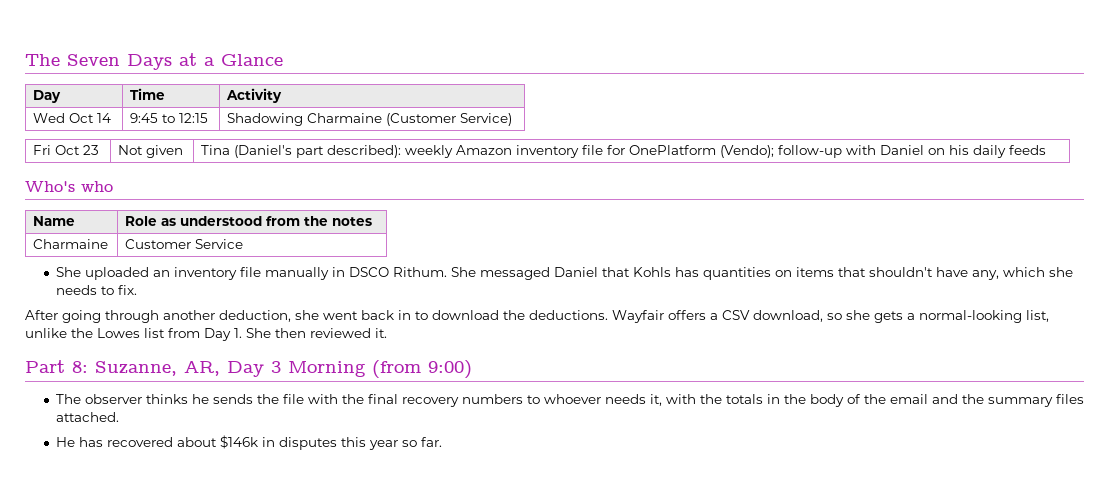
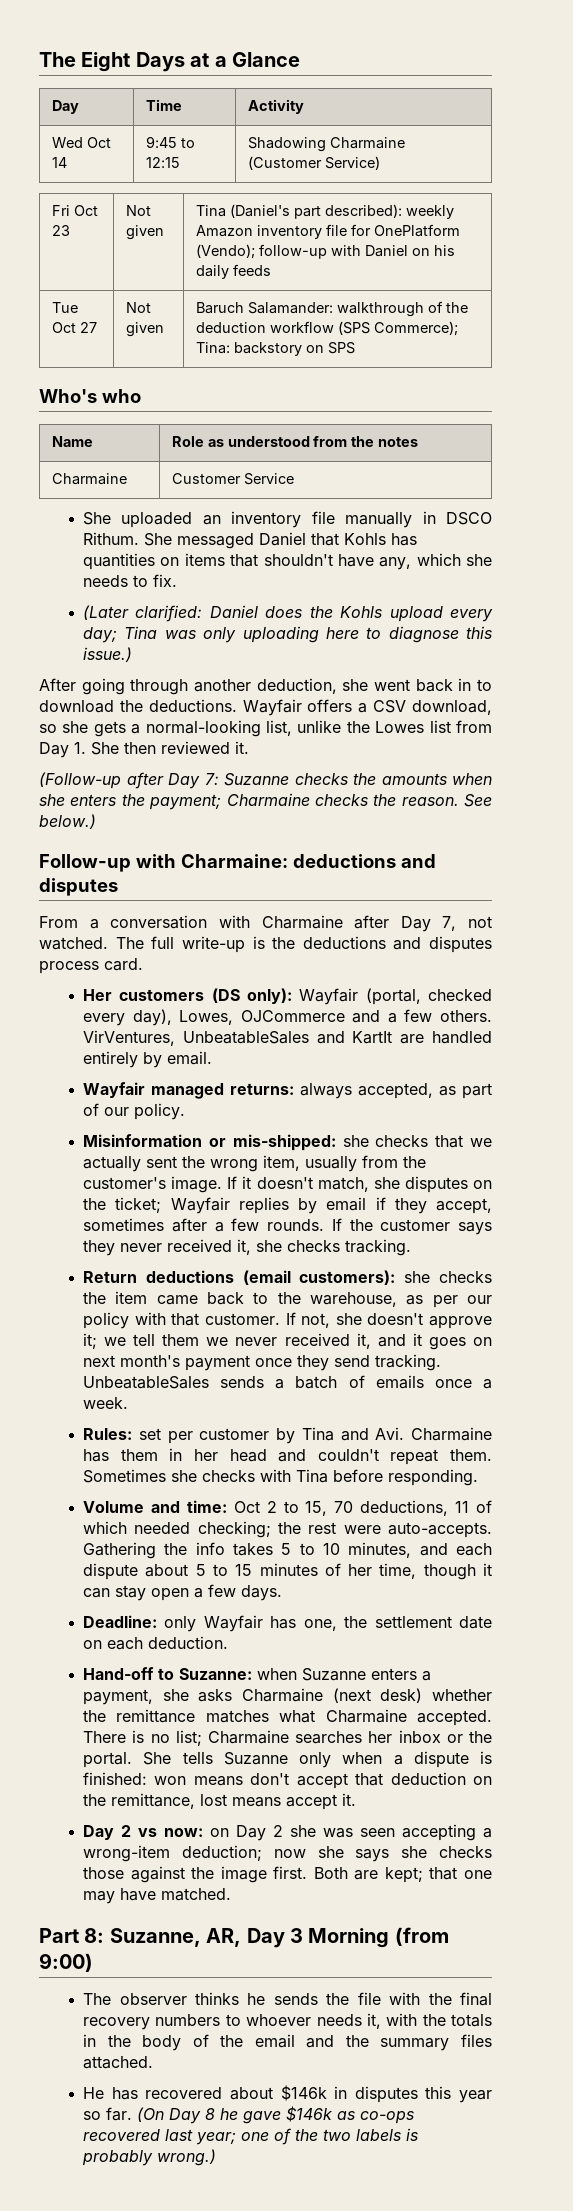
[25,54,120,66] The Seven -> [39,52,131,72] The Eight
(1047, 150) none -> [51,302,78,313] [51,322,97,333] [125,302,151,313] [125,322,164,337] [195,301,468,317] [195,321,458,336] [195,342,355,356] // Tue Oct 27 | Not given | Baruch Salamander: walkthrough of the deduction workflow (SPS Commerce); Tina: backstory on SPS
(137, 290) none -> [83,605,494,622] [83,626,492,643] [83,647,133,662] // (Later clarified: Daniel does the Kohls upload every day; Tina was only uploading here to diagnose this issue.)
(387, 333) none -> [39,772,492,789] [39,793,492,810] [39,814,96,829] [39,854,436,872] [39,878,118,896] [39,915,492,932] [39,936,492,953] [39,958,143,974] [83,988,492,1005] [83,1009,492,1026] [83,1030,492,1046] [83,1051,213,1068] [83,1082,493,1099] [83,1103,186,1120] [83,1134,492,1151] [83,1155,427,1172] [83,1176,492,1193] [83,1197,492,1214] [83,1218,492,1235] [83,1239,412,1256] [83,1270,492,1285] [83,1291,492,1308] [83,1312,492,1329] [83,1333,492,1350] [83,1354,442,1371] [83,1375,492,1389] [83,1397,129,1409] [83,1427,492,1444] [83,1448,492,1465] [83,1469,479,1486] [83,1500,492,1516] [83,1521,492,1538] [83,1542,492,1559] [83,1563,493,1580] [83,1584,283,1601] [83,1615,493,1632] [83,1636,229,1650] [83,1667,432,1681] [83,1688,492,1705] [83,1709,492,1726] [83,1730,492,1746] [83,1751,492,1768] [83,1772,493,1789] [83,1793,357,1810] [83,1824,493,1841] [83,1845,492,1862] [83,1866,492,1883] [83,1888,232,1904] // (Follow-up after Day 7: Suzanne checks the amounts when she enters the payment; Charmaine checks the reason. See below.) // Follow-up with Charmaine: deductions and disputes // From a conversation with Charmaine after Day 7, not watched. The full write-up is the deductions and disputes process card. // Her customers (DS only): Wayfair (portal, checked every day), Lowes, OJCommerce and a few others. VirVentures, UnbeatableSales and KartIt are handled entirely by email. // Wayfair managed returns: always accepted, as part of our policy. // Misinformation or mis-shipped: she checks that we actually sent the wrong item, usually from the customer's image. If it doesn't match, she disputes on the ticket; Wayfair replies by email if they accept, sometimes after a few rounds. If the customer says they never received it, she checks tracking. // Return deductions (email customers): she checks the item came back to the warehouse, as per our policy with that customer. If not, she doesn't approve it; we tell them we never received it, and it goes on next month's payment once they send tracking. UnbeatableSales sends a batch of emails once a week. // Rules: set per customer by Tina and Avi. Charmaine has them in her head and couldn't repeat them. Sometimes she checks with Tina before responding. // Volume and time: Oct 2 to 15, 70 deductions, 11 of which needed checking; the rest were auto-accepts. Gathering the info takes 5 to 10 minutes, and each dispute about 5 to 15 minutes of her time, though it can stay open a few days. // Deadline: only Wayfair has one, the settlement date on each deduction. // Hand-off to Suzanne: when Suzanne enters a payment, she asks Charmaine (next desk) whether the remittance matches what Charmaine accepted. There is no list; Charmaine searches her inbox or the portal. She tells Suzanne only when a dispute is finished: won means don't accept that deduction on the remittance, lost means accept it. // Day 2 vs now: on Day 2 she was seen accepting a wrong-item deduction; now she says she checks those against the image first. Both are kept; that one may have matched.
(442, 442) none -> [137,2106,415,2124] [83,2128,419,2145] [82,2149,217,2166] (On Day 8 he gave $146k as co-ops recovered last year; one of the two labels is probably wrong.)

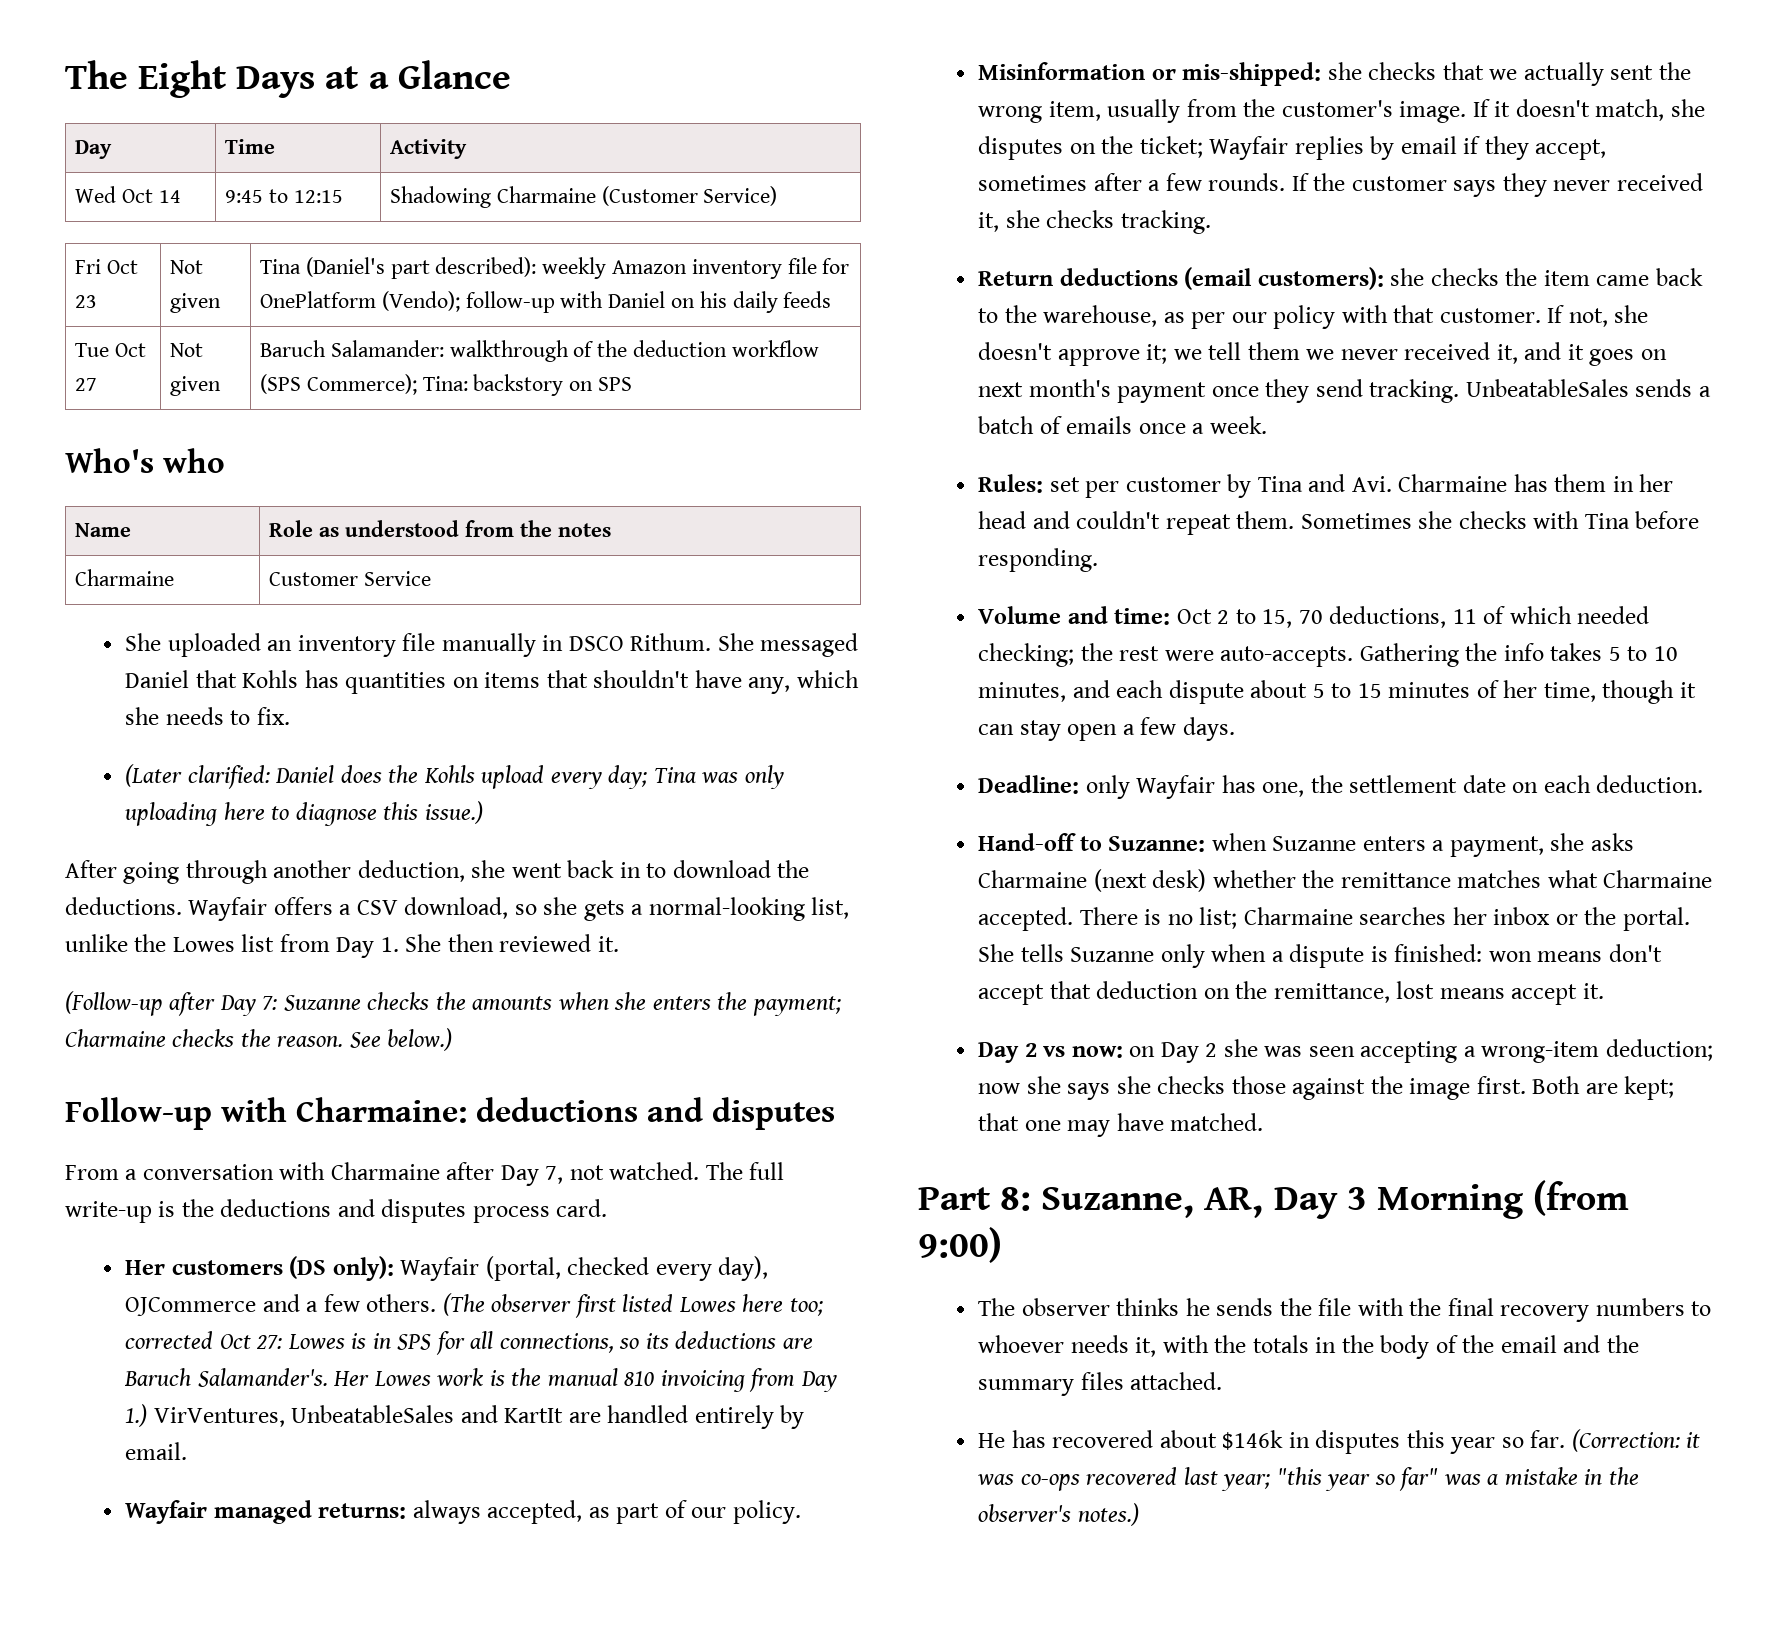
[179,1010,234,1025] Lowes, -> (769, 1268) none
(492, 1016) none -> [442,1293,823,1318] [125,1331,813,1355] [124,1368,837,1392] [125,1404,148,1427] (The observer first listed Lowes here too; corrected Oct 27: Lowes is in SPS for all connections, so its deductions are Baruch Salamander's. Her Lowes work is the manual 810 invoicing from Day 1.)
[137,2106,415,2124] [83,2128,419,2145] [82,2149,217,2166] (On Day 8 he gave $146k as co-ops recovered last year; one of the two labels is probably wrong.) -> [1571,1429,1701,1452] [977,1467,1639,1491] [978,1503,1139,1526] (Correction: it was co-ops recovered last year; "this year so far" was a mistake in the observer's notes.)

